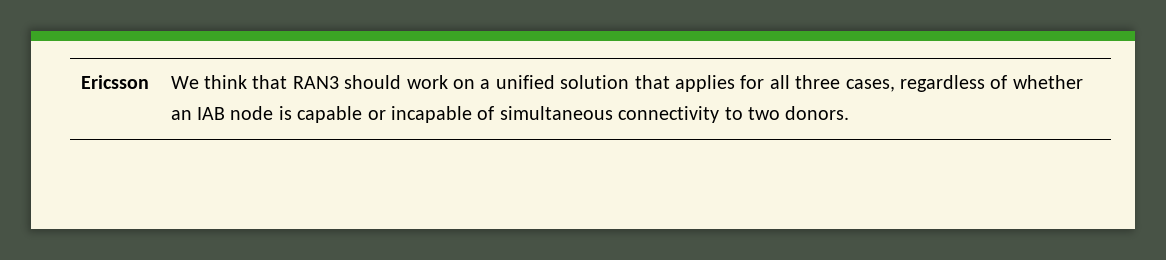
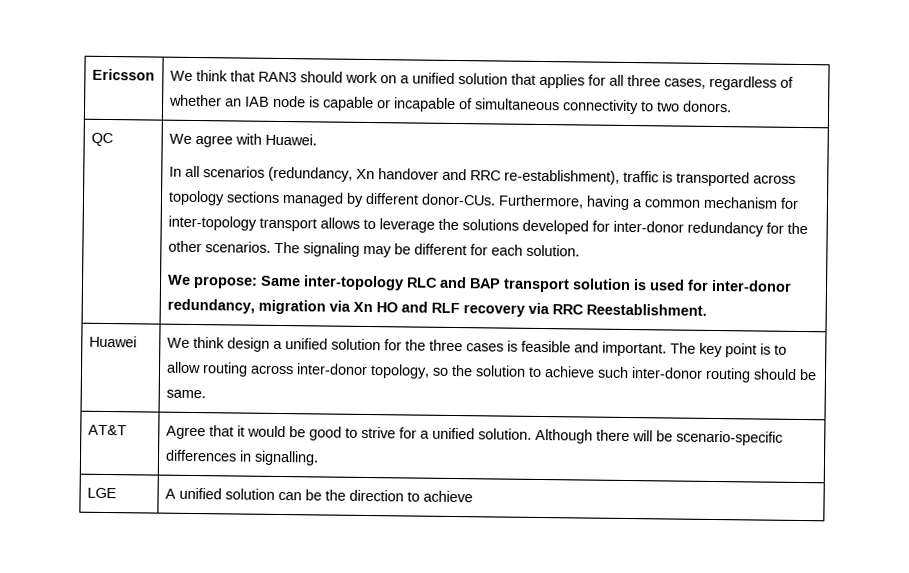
(850, 113) none -> [90,132,113,147] [168,133,317,148] [168,165,796,187] [167,190,799,211] [167,215,808,237] [167,240,580,258] [167,274,792,293] [166,298,707,317] [88,335,137,348] [166,336,787,358] [165,361,817,383] [165,389,206,399] [87,424,127,436] [165,425,783,446] [164,449,319,466] [86,487,117,499] [164,487,473,503] // QC | We agree with Huawei. // In all scenarios (redundancy, Xn handover and RRC re-establishment), traffic is transported across topology sections managed by different donor-CUs. Furthermore, having a common mechanism for inter-topology transport allows to leverage the solutions developed for inter-donor redundancy for the other scenarios. The signaling may be different for each solution. // We propose: Same inter-topology RLC and BAP transport solution is used for inter-donor redundancy, migration via Xn HO and RLF recovery via RRC Reestablishment. // Huawei | We think design a unified solution for the three cases is feasible and important. The key point is to allow routing across inter-donor topology, so the solution to achieve such inter-donor routing should be same. // AT&T | Agree that it would be good to strive for a unified solution. Although there will be scenario-specific differences in signalling. // LGE | A unified solution can be the direction to achieve

